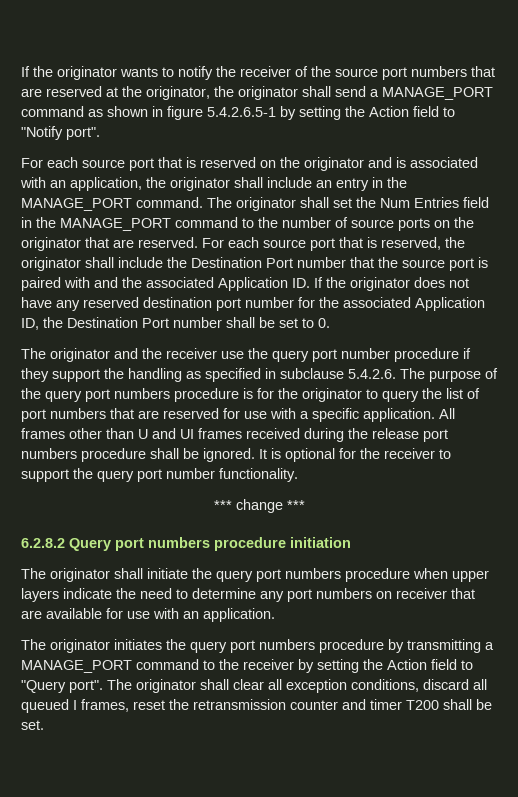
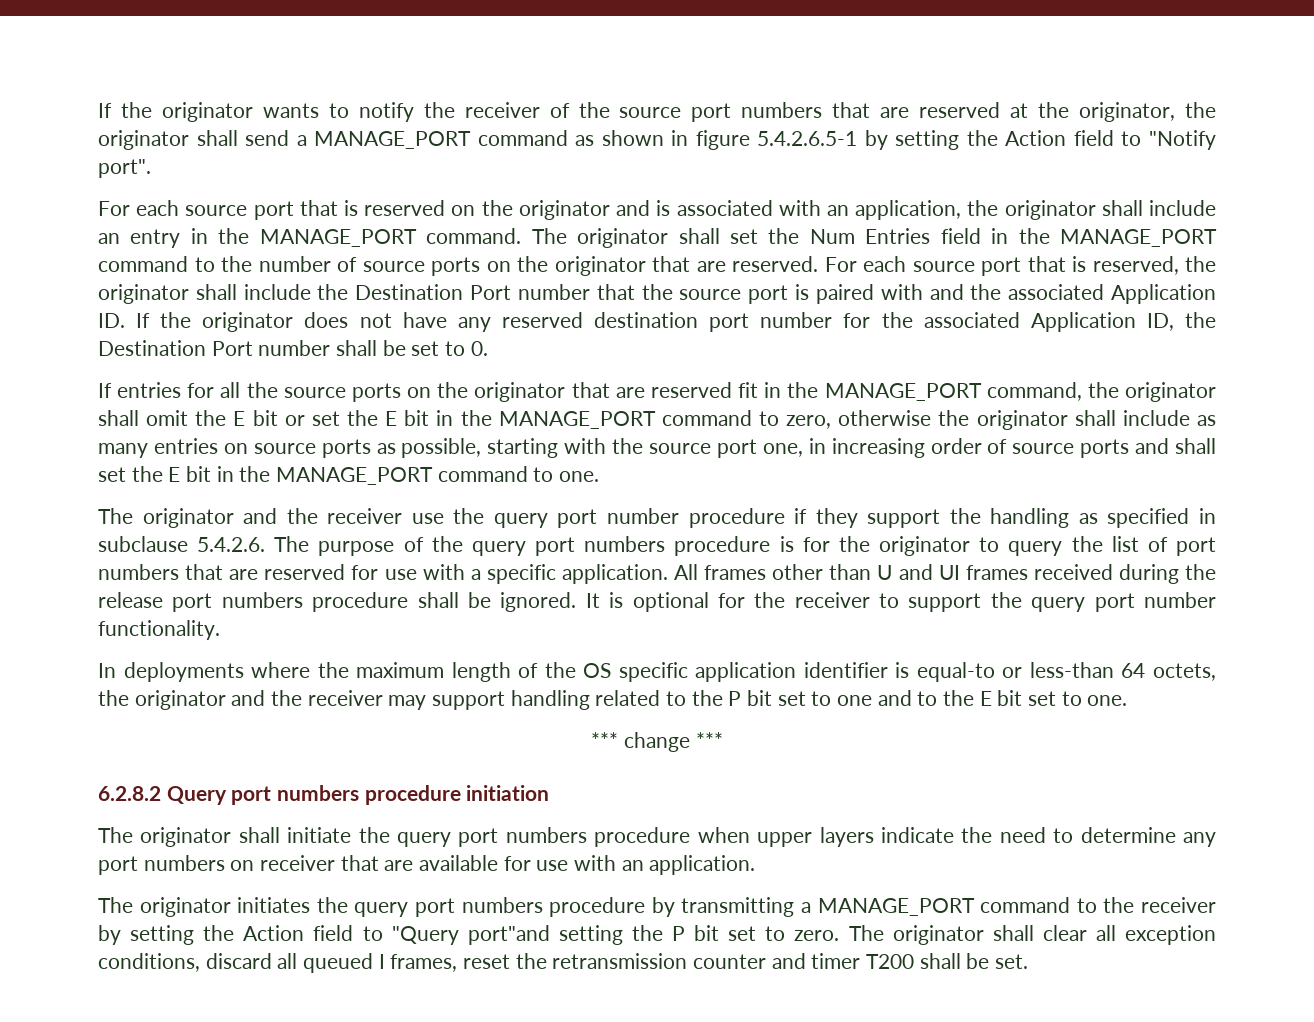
(330, 323) none -> [98,382,1216,402] [98,410,1216,430] [98,438,1216,458] [98,466,600,485] // If entries for all the source ports on the originator that are reserved fit in the MANAGE_PORT command, the originator shall omit the E bit or set the E bit in the MANAGE_PORT command to zero, otherwise the originator shall include as many entries on source ports as possible, starting with the source port one, in increasing order of source ports and shall set the E bit in the MANAGE_PORT command to one.
(298, 475) none -> [98,662,1216,682] [98,690,1128,710] // In deployments where the maximum length of the OS specific application identifier is equal-to or less-than 64 octets, the originator and the receiver may support handling related to the P bit set to one and to the E bit set to one.
[69,680,103,693] port". -> [467,925,840,945] port"and setting the P bit set to zero.

